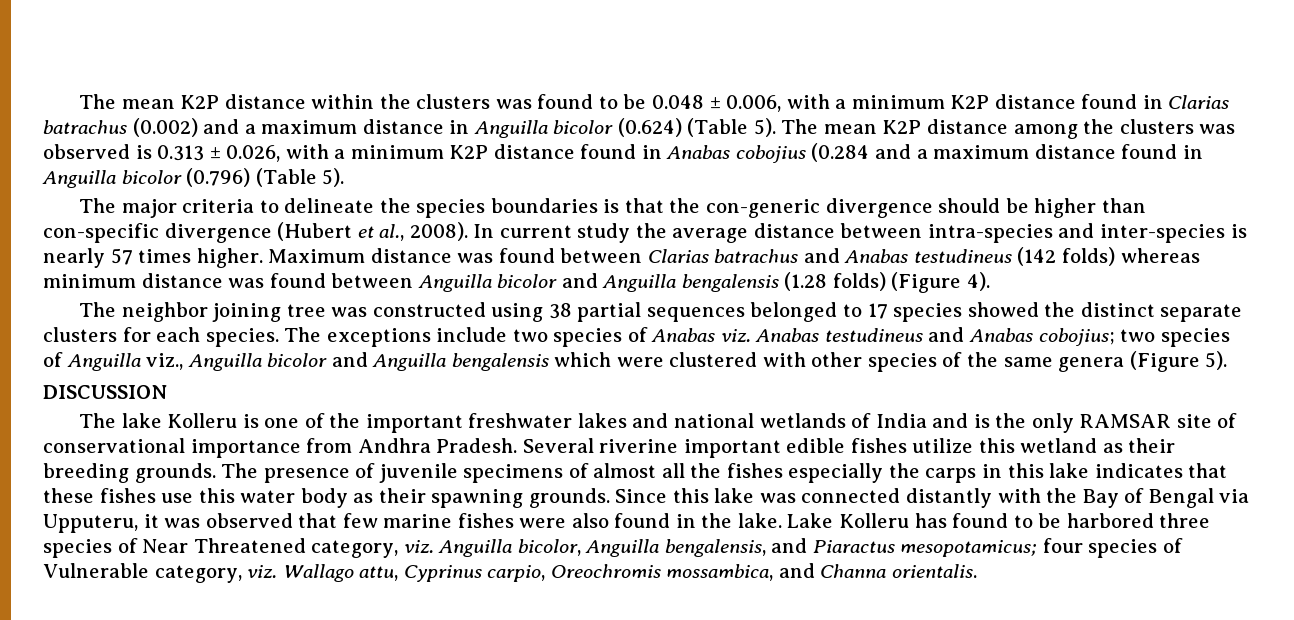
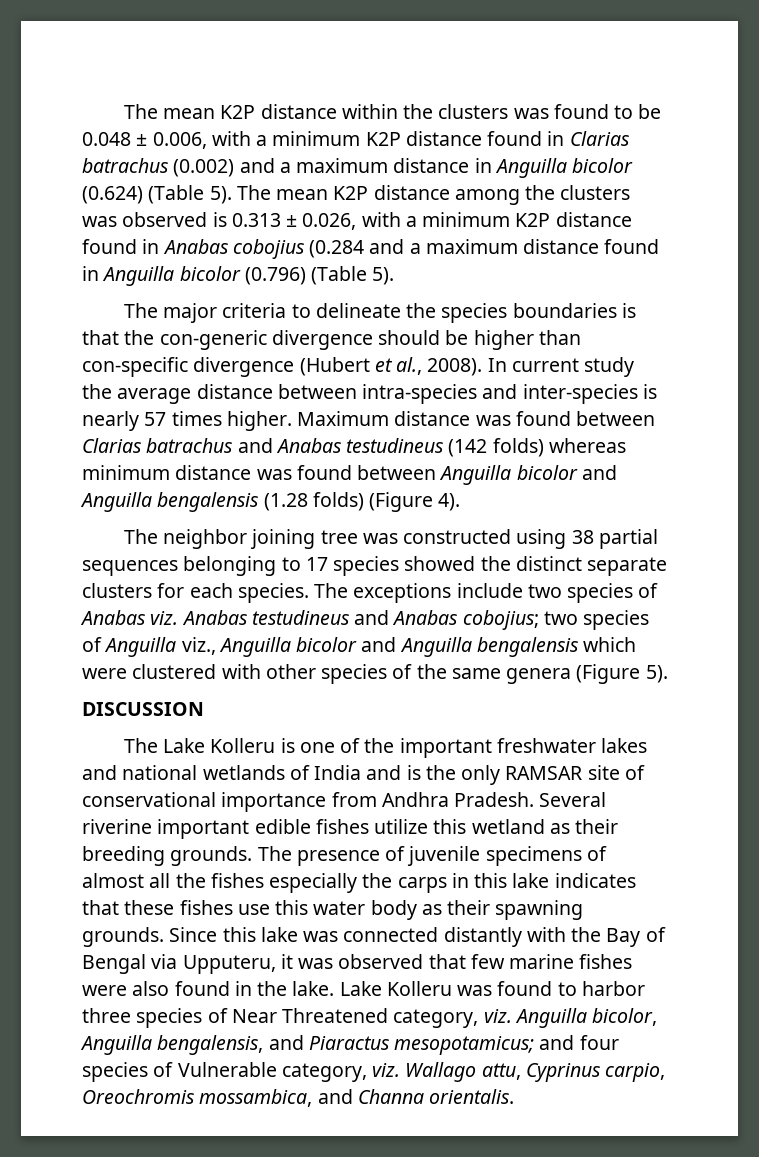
[750,302,838,322] belonged -> [183,556,277,576] belonging
[121,413,162,428] lake -> [163,738,206,753] Lake
[914,513,1154,528] has found to be harbored -> [457,981,645,996] was found to harbor
(1038, 548) none -> [539,1035,575,1050] and

